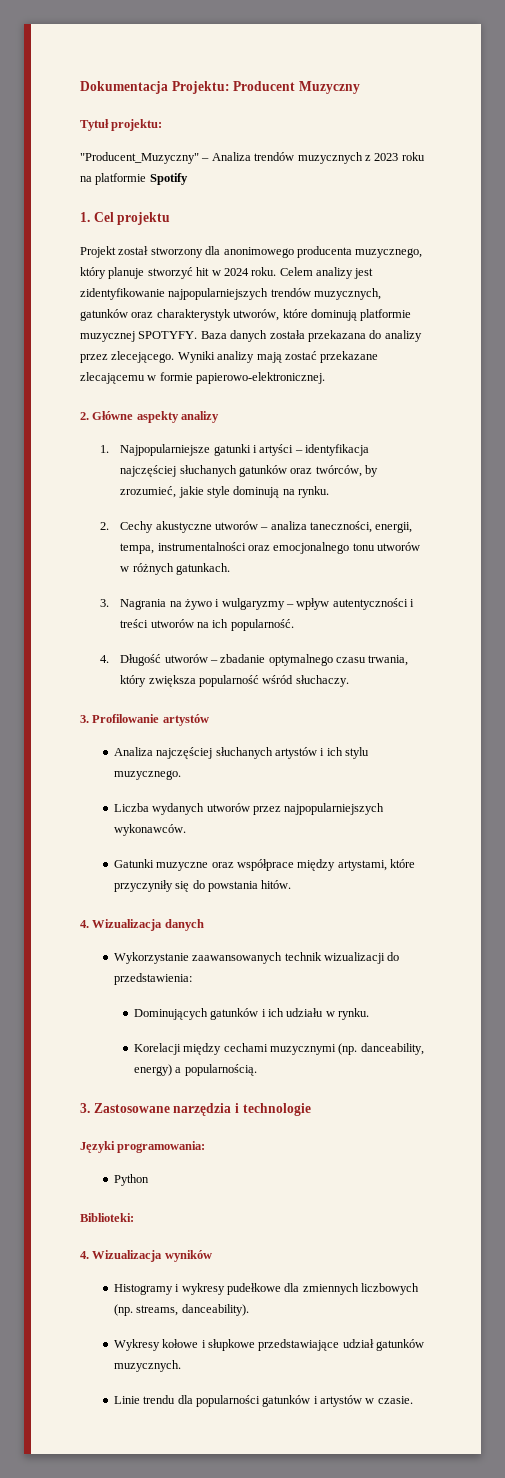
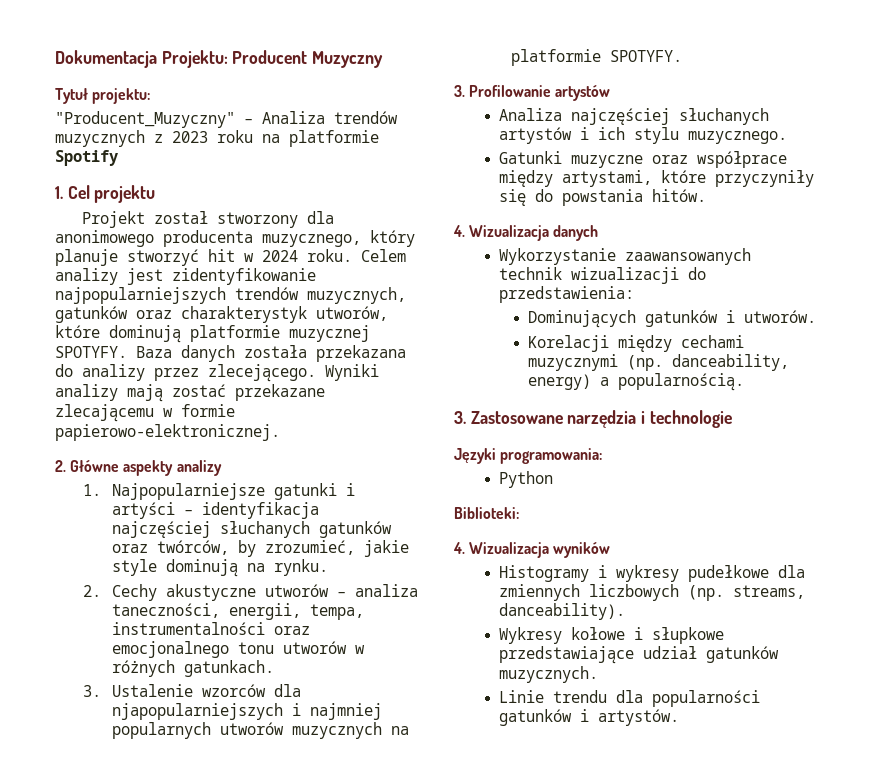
[120,598,415,610] [120,619,294,631] [100,654,409,666] [120,675,349,687] Nagrania na żywo i wulgaryzmy – wpływ autentyczności i treści utworów na ich popularność. // 4. Długość utworów – zbadanie optymalnego czasu trwania, który zwiększa popularność wśród słuchaczy. -> [111,684,301,697] [111,703,382,720] [111,722,409,739] [510,49,682,66] Ustalenie wzorców dla njapopularniejszych i najmniej popularnych utworów muzycznych na platformie SPOTYFY.
[113,803,385,815] [113,824,186,836] // Liczba wydanych utworów przez najpopularniejszych wykonawców. -> (788, 137) none
[268,1008,370,1020] ich udziału w rynku. -> [743,310,816,323] utworów.
[320,1395,413,1407] artystów w czasie. -> [598,709,680,726] artystów.

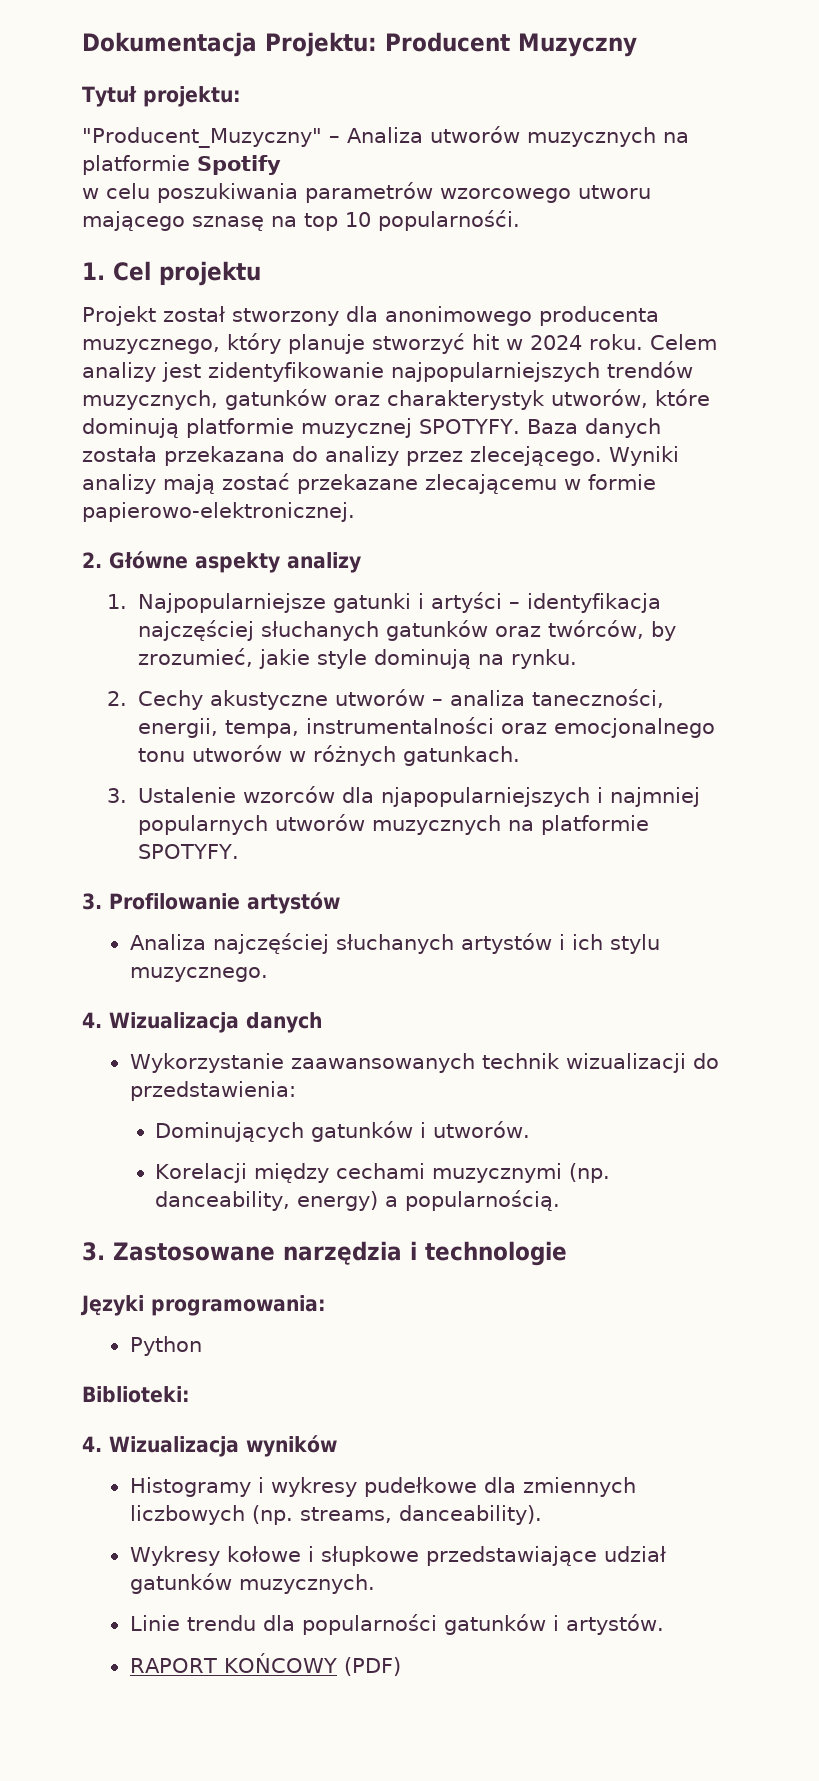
[334,111,398,124] [55,130,379,147] [55,150,118,166] trendów muzycznych z 2023 roku na platformie Spotify -> [430,126,689,147] [82,155,281,175] [82,182,651,203] [82,210,520,231] utworów muzycznych na platformie Spotify // w celu poszukiwania parametrów wzorcowego utworu mającego sznasę na top 10 popularnośći.
[499,151,788,168] [499,170,815,187] [499,189,707,206] // Gatunki muzyczne oraz współprace między artystami, które przyczyniły się do powstania hitów. -> (268, 974) none
(680, 717) none -> [129,1653,401,1676] // RAPORT KOŃCOWY (PDF)

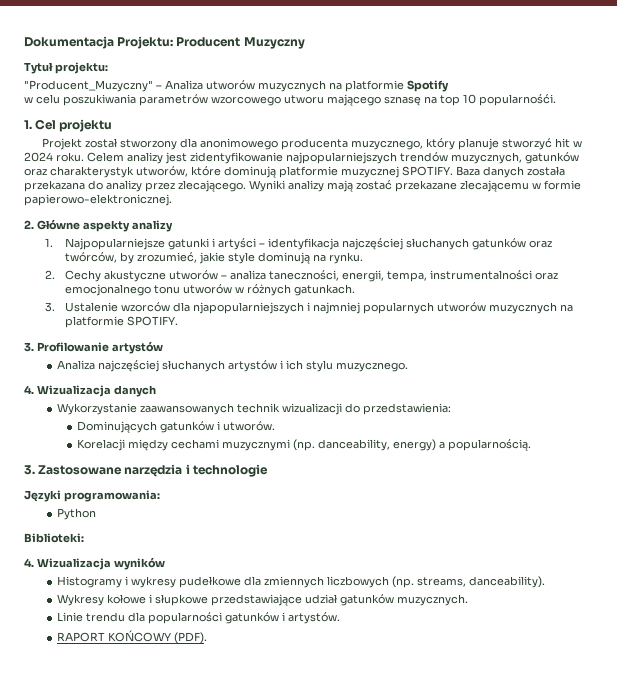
[419,419,520,434] SPOTYFY. -> [402,166,453,176] SPOTIFY.
[470,446,602,466] zlecejącego. -> [178,180,246,192] zlecającego.
[137,844,239,859] SPOTYFY. -> [127,316,179,326] SPOTIFY.
[343,1657,401,1676] (PDF) -> [173,632,207,644] (PDF).

